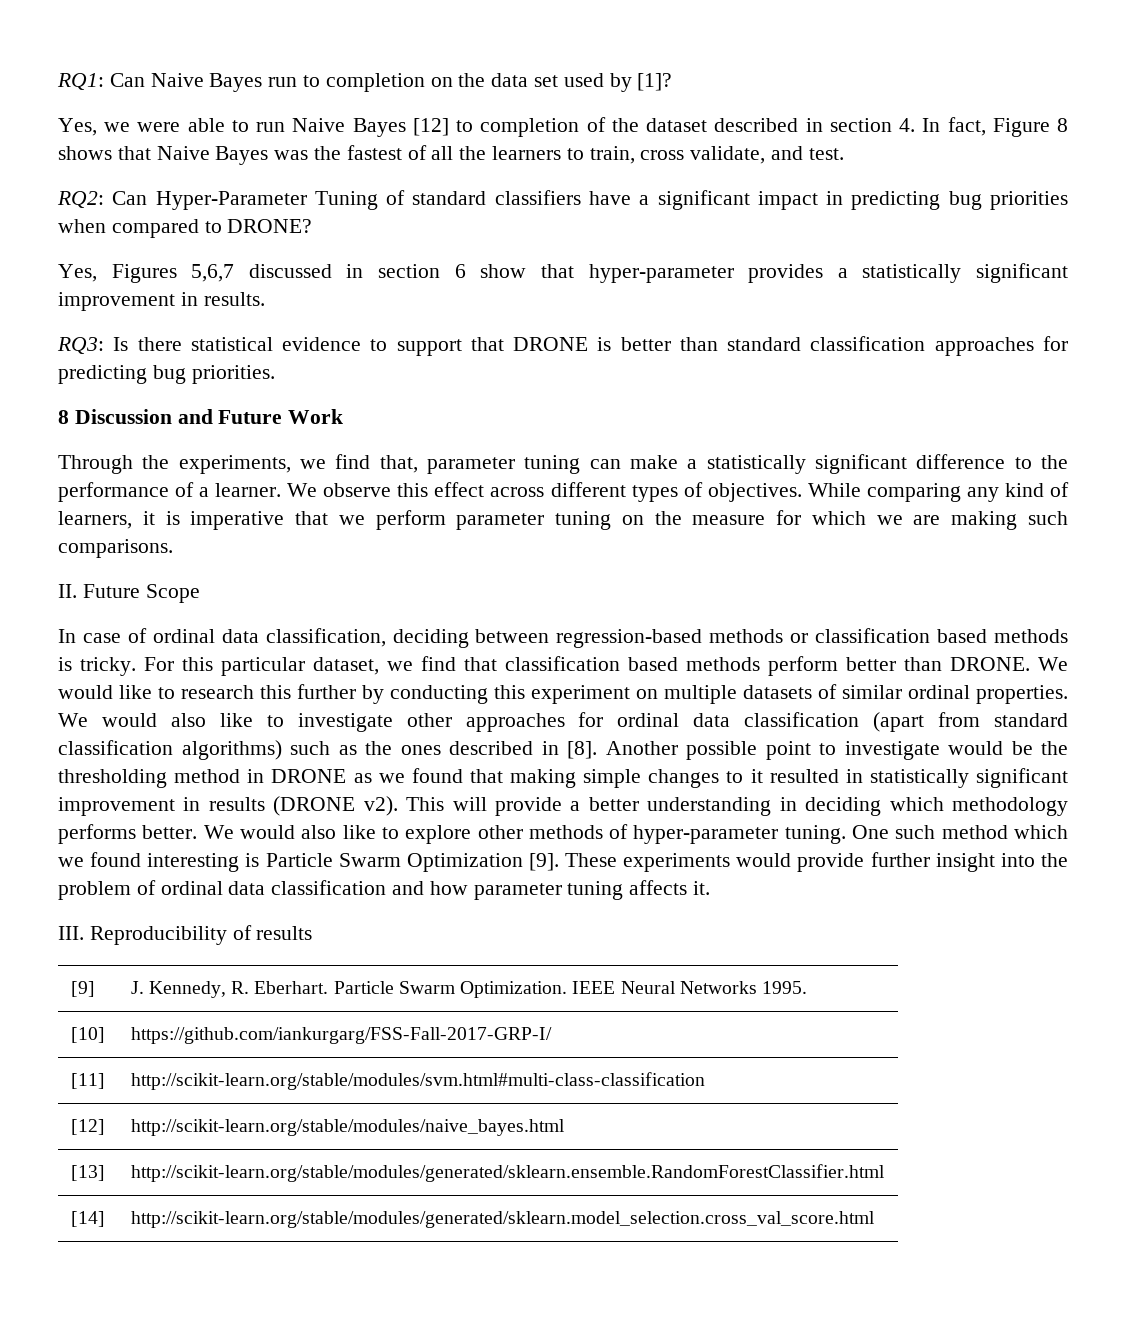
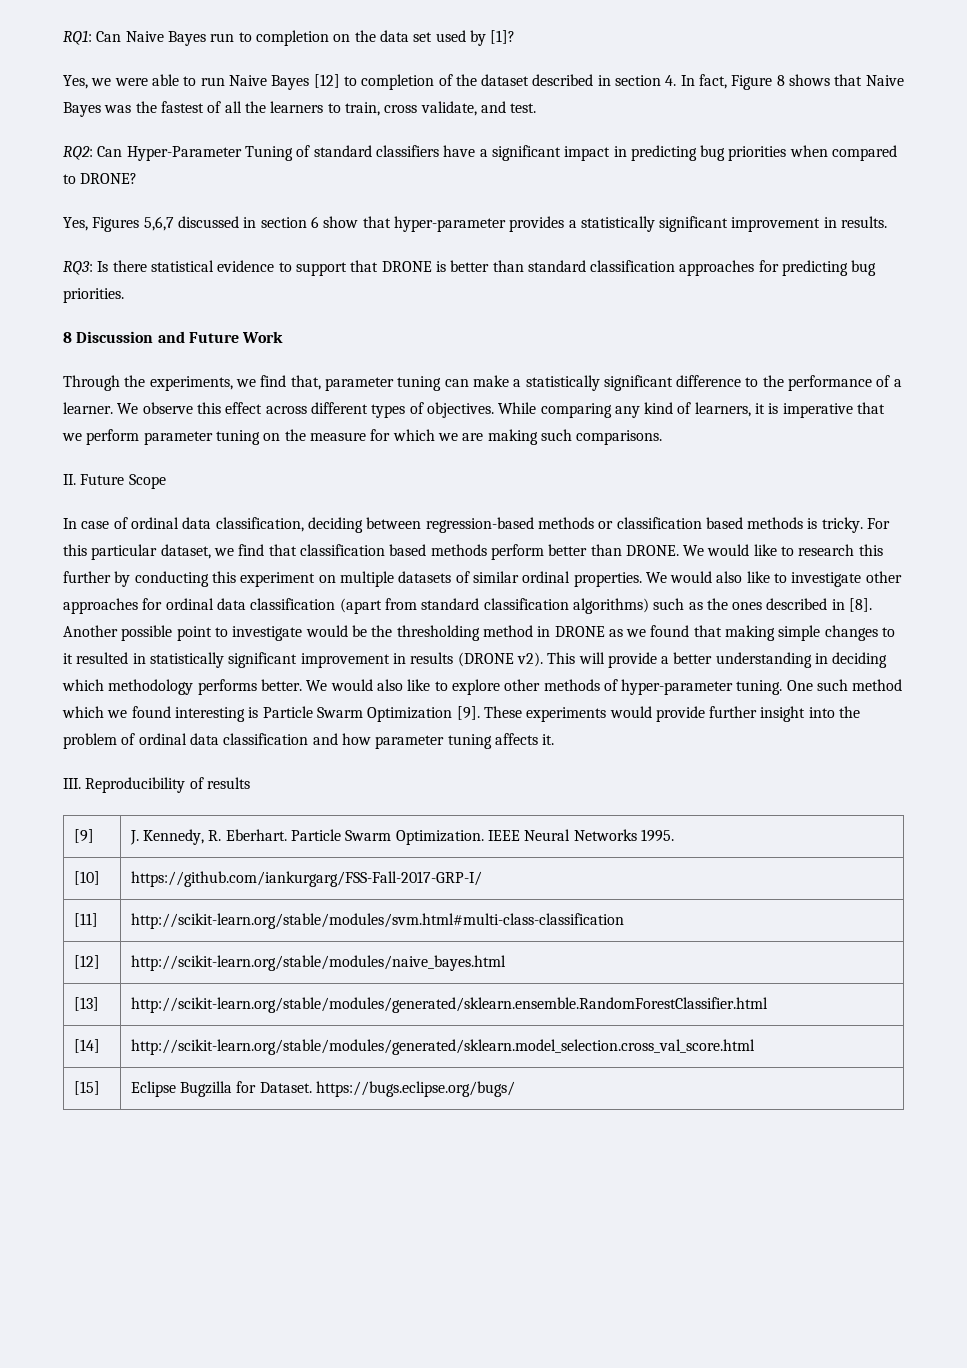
(875, 1219) none -> [73,1081,100,1095] [130,1081,515,1097] // [15] | Eclipse Bugzilla for Dataset. https://bugs.eclipse.org/bugs/

